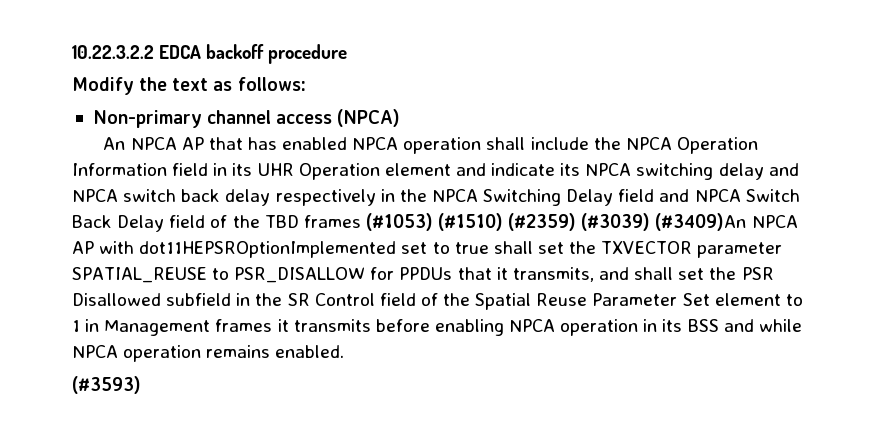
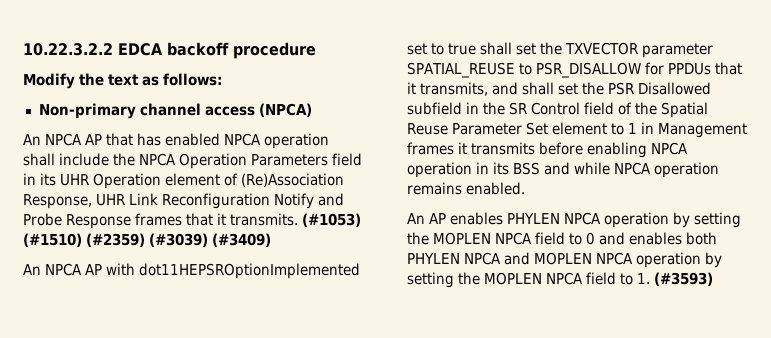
[72,163,167,176] Information -> [251,154,328,166] Parameters
[455,163,799,180] [72,189,800,206] [72,215,361,232] and indicate its NPCA switching delay and NPCA switch back delay respectively in the NPCA Switching Delay field and NPCA Switch Back Delay field of the TBD frames -> [224,173,344,187] [23,193,344,209] [23,213,298,229] of (Re)Association Response, UHR Link Reconfiguration Notify and Probe Response frames that it transmits.
[655,213,747,231] (#3409)An -> [212,233,271,247] [23,264,41,275] (#3409) // An
(345, 351) none -> [407,212,741,228] [407,232,717,245] [407,252,722,268] [407,272,650,288] An AP enables PHYLEN NPCA operation by setting the MOPLEN NPCA field to 0 and enables both PHYLEN NPCA and MOPLEN NPCA operation by setting the MOPLEN NPCA field to 1.

